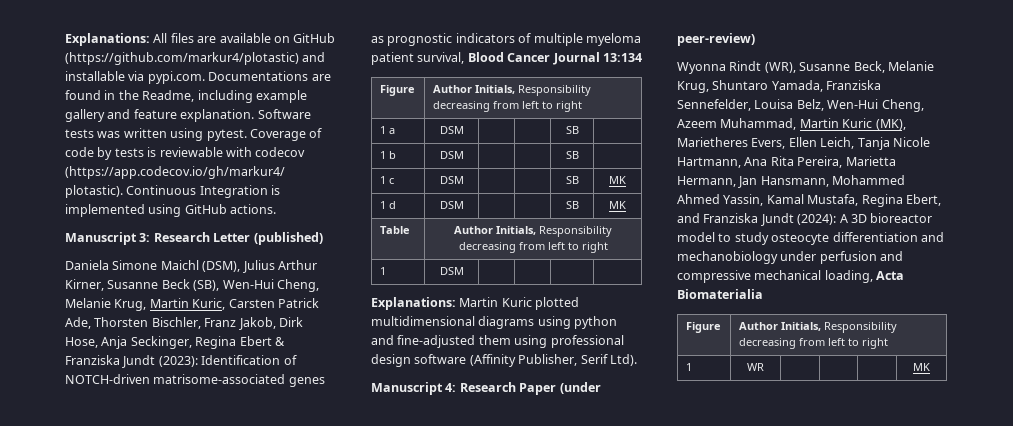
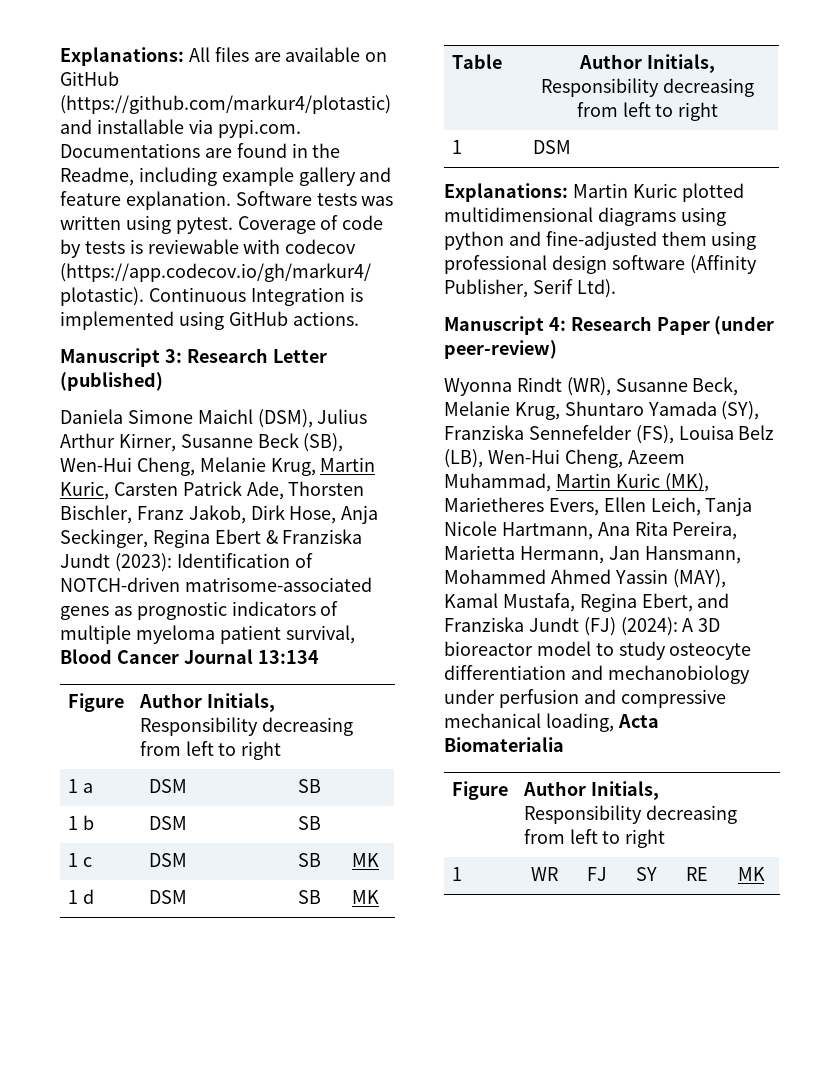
[771,80,882,92] [677,99,824,111] Yamada, Franziska Sennefelder, Louisa Belz, -> [647,401,760,420] [444,425,775,444] [444,449,483,468] Yamada (SY), Franziska Sennefelder (FS), Louisa Belz (LB),
[723,194,764,206] Yassin, -> [614,569,726,588] Yassin (MAY),
(794, 219) none -> [583,617,616,636] (FJ)
(764, 367) | | -> [587,867,607,881] [636,867,657,881] [686,867,708,881] FJ | SY | RE

